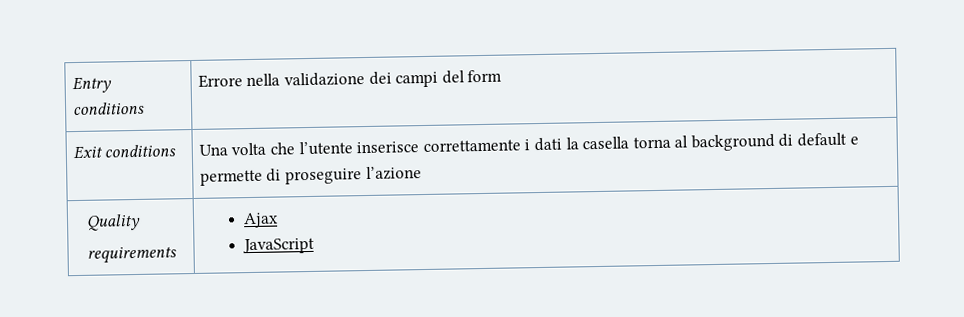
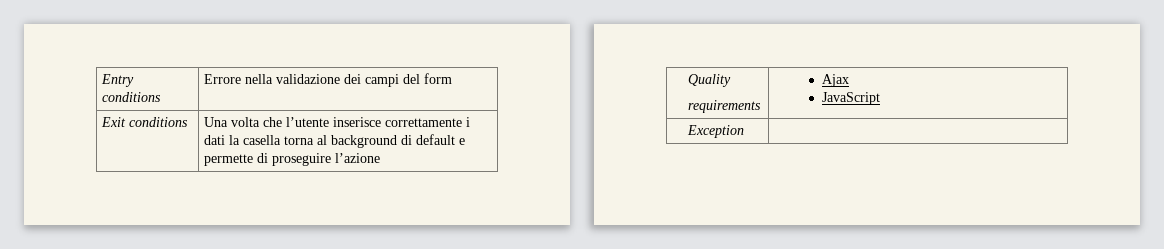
(315, 246) none -> [687,125,745,138] // Exception |

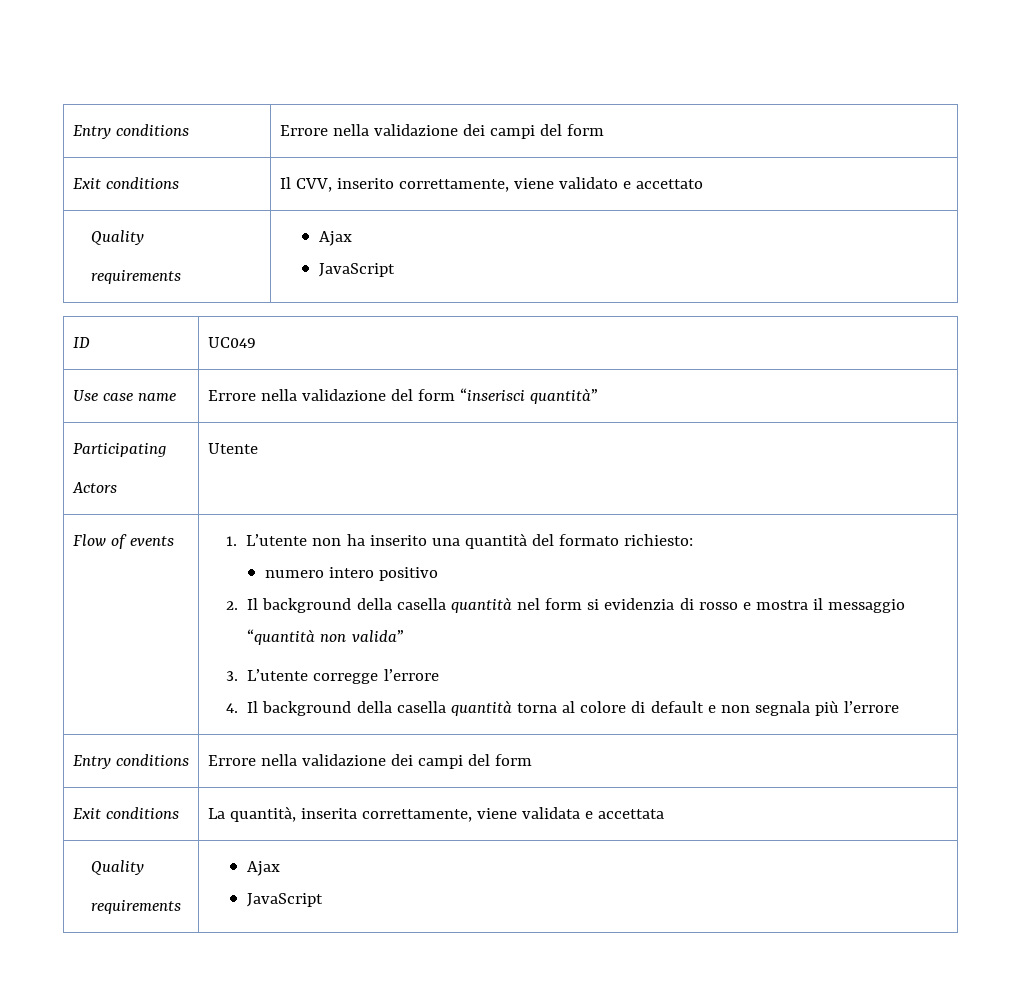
[204,117,471,127] [204,134,466,148] [204,153,381,166] [688,74,732,87] [688,100,762,113] [822,74,850,87] [822,92,881,105] [687,125,745,138] Una volta che l’utente inserisce correttamente i dati la casella torna al background di default e permette di proseguire l’azione // Quality // requirements | Ajax // JavaScript // Exception | -> [279,177,704,192] [90,230,144,245] [90,270,181,284] [318,231,352,246] [318,263,395,277] [72,337,90,348] [207,337,256,348] [72,390,176,401] [207,388,599,404] [72,443,166,457] [71,482,117,493] [207,443,258,454] [72,534,174,549] [225,533,694,549] [265,567,439,581] [225,597,906,613] [247,629,404,645] [225,669,439,684] [225,700,900,716] [72,754,189,769] [207,754,533,769] [72,807,179,819] [207,806,665,822] [90,860,144,875] [90,900,181,914] [246,861,280,876] [246,893,323,907] Il CVV, inserito correttamente, viene validato e accettato // Quality // requirements | Ajax // JavaScript // ID | UC049 // Use case name | Errore nella validazione del form “inserisci quantità” // Participating // Actors | Utente // Flow of events | 1. L’utente non ha inserito una quantità del formato richiesto: // numero intero positivo // 2. Il background della casella quantità nel form si evidenzia di rosso e mostra il messaggio “quantità non valida” // 3. L’utente corregge l’errore // 4. Il background della casella quantità torna al colore di default e non segnala più l’errore // Entry conditions | Errore nella validazione dei campi del form // Exit conditions | La quantità, inserita correttamente, viene validata e accettata // Quality // requirements | Ajax // JavaScript

